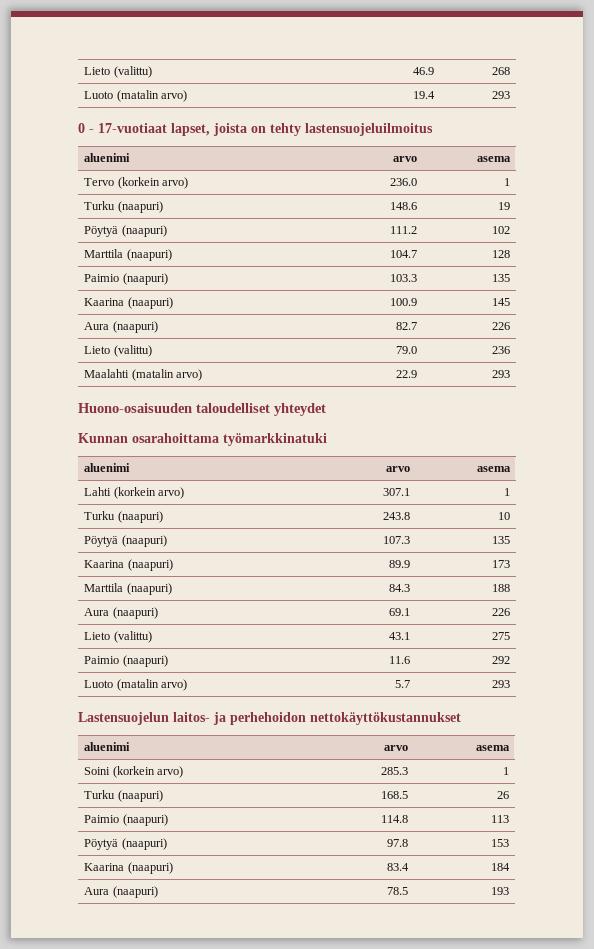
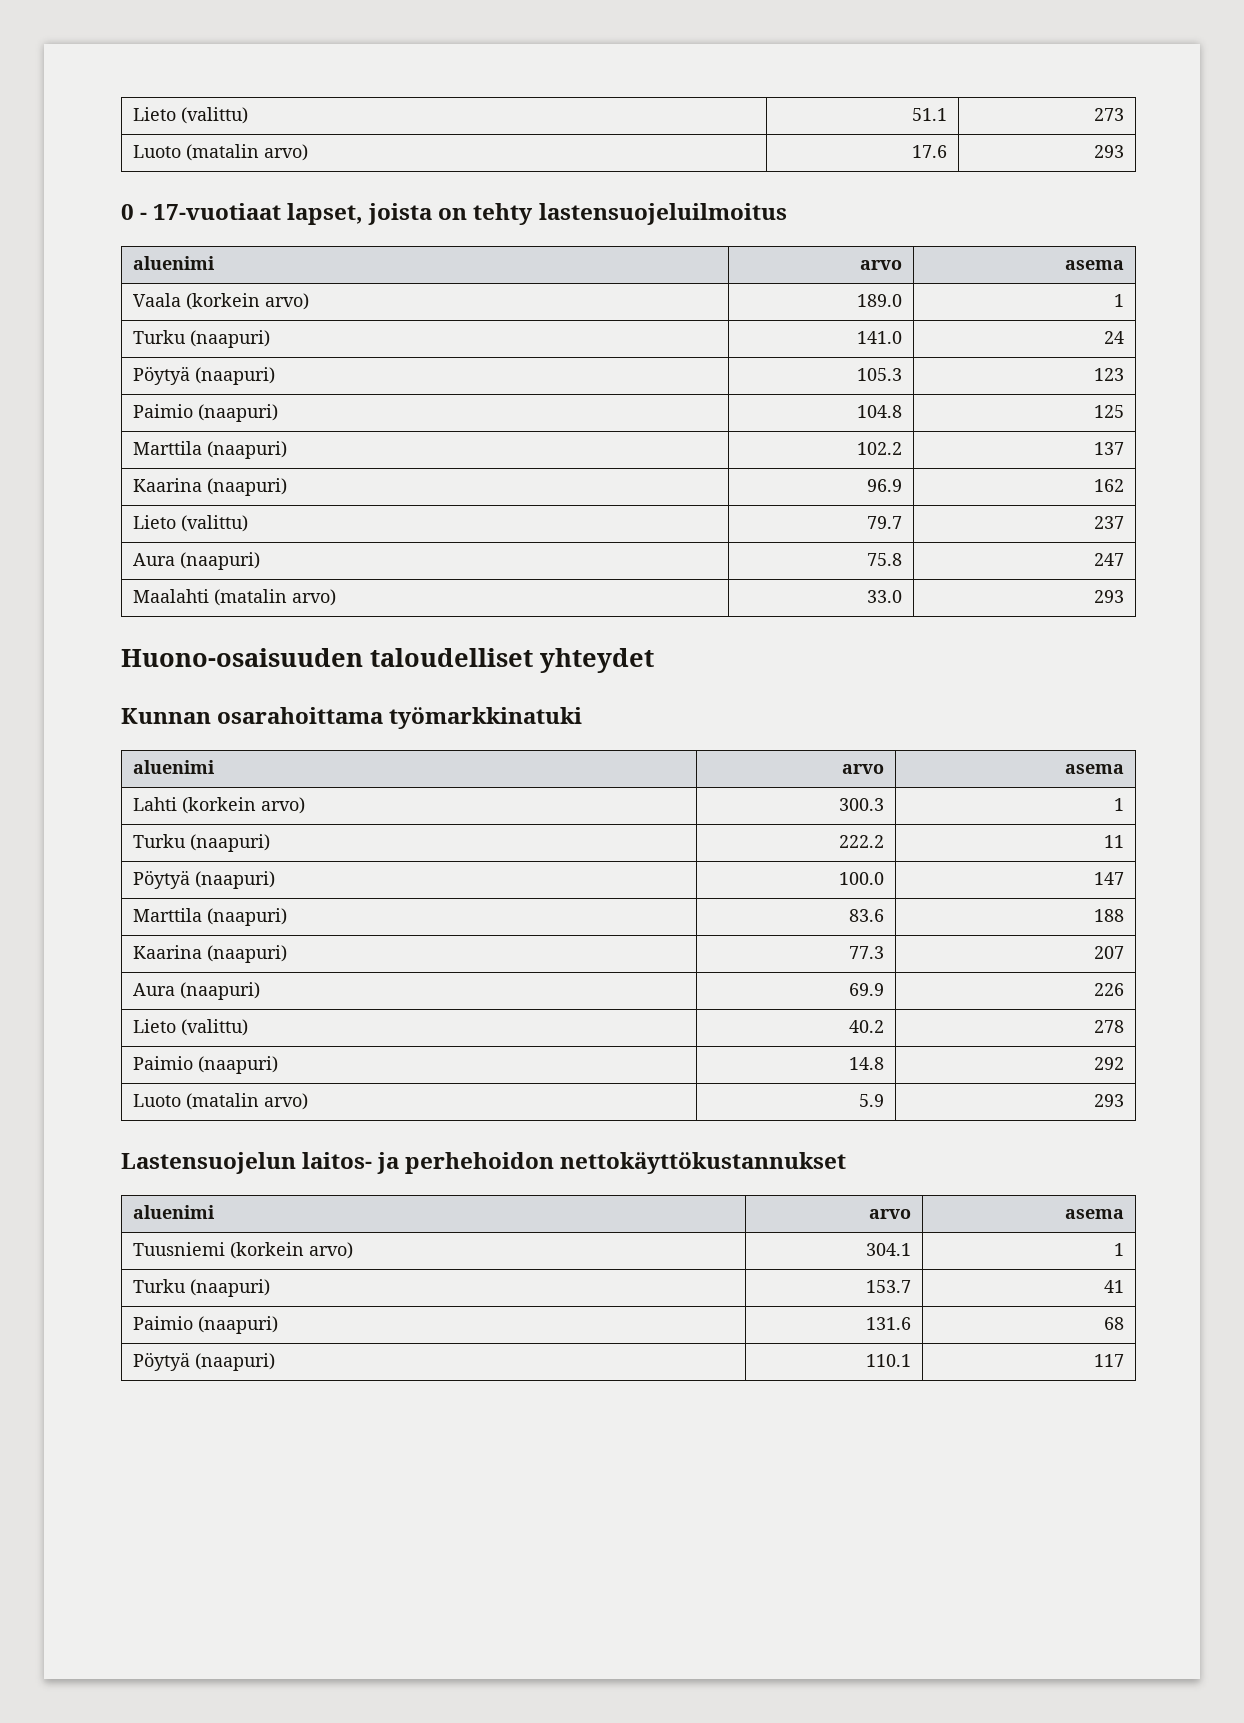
[84,66,152,78] [412,67,434,75] [491,67,510,75] [84,90,188,102] [412,91,435,99] Lieto (valittu) | 46.9 | 268 // Luoto (matalin arvo) | 19.4 -> [133,107,249,124] [911,108,947,121] [1093,108,1124,121] [133,144,309,161] [911,145,947,158] Lieto (valittu) | 51.1 | 273 // Luoto (matalin arvo) | 17.6
[84,177,189,189] [389,178,417,186] [503,178,510,186] [84,201,163,213] [389,202,417,210] [497,202,510,210] [84,225,167,237] [389,226,417,234] [491,226,510,234] [84,249,172,261] [389,250,417,258] [491,250,510,258] [84,273,168,285] [389,274,417,282] [491,274,510,282] [84,297,173,309] [389,298,417,306] [491,298,510,306] [84,321,158,333] [395,322,417,330] [491,322,510,330] [84,345,152,357] [395,346,417,354] [491,346,510,354] Tervo (korkein arvo) | 236.0 | 1 // Turku (naapuri) | 148.6 | 19 // Pöytyä (naapuri) | 111.2 | 102 // Marttila (naapuri) | 104.7 | 128 // Paimio (naapuri) | 103.3 | 135 // Kaarina (naapuri) | 100.9 | 145 // Aura (naapuri) | 82.7 | 226 // Lieto (valittu) | 79.0 | 236 -> [133,293,310,310] [856,294,902,307] [1113,294,1124,307] [133,330,271,348] [856,331,902,344] [1103,331,1124,344] [133,366,276,385] [856,368,902,381] [1093,368,1124,381] [133,404,279,422] [856,405,902,418] [1093,405,1124,418] [133,441,288,459] [856,442,902,455] [1093,442,1124,455] [133,478,288,496] [866,479,902,492] [1093,479,1124,492] [133,515,249,532] [866,516,902,529] [1093,516,1124,529] [133,552,261,570] [866,553,902,566] [1093,553,1124,566] Vaala (korkein arvo) | 189.0 | 1 // Turku (naapuri) | 141.0 | 24 // Pöytyä (naapuri) | 105.3 | 123 // Paimio (naapuri) | 104.8 | 125 // Marttila (naapuri) | 102.2 | 137 // Kaarina (naapuri) | 96.9 | 162 // Lieto (valittu) | 79.7 | 237 // Aura (naapuri) | 75.8 | 247
[395,370,417,378] 22.9 -> [866,590,902,603] 33.0
[382,488,410,496] [503,488,510,496] [84,511,163,523] [382,512,410,520] [497,512,510,520] [84,535,167,547] [382,536,410,544] [491,536,510,544] [84,559,173,571] [388,560,410,568] [491,560,510,568] [84,583,172,595] [388,584,410,592] [491,584,510,592] [84,607,158,619] [388,608,410,616] [491,608,510,616] [84,631,152,643] [388,632,410,640] [491,632,510,640] [84,655,168,667] [388,656,410,664] 307.1 | 1 // Turku (naapuri) | 243.8 | 10 // Pöytyä (naapuri) | 107.3 | 135 // Kaarina (naapuri) | 89.9 | 173 // Marttila (naapuri) | 84.3 | 188 // Aura (naapuri) | 69.1 | 226 // Lieto (valittu) | 43.1 | 275 // Paimio (naapuri) | 11.6 -> [838,798,884,811] [1113,798,1124,811] [133,834,271,852] [838,835,884,848] [1103,835,1124,848] [133,870,276,889] [838,872,884,885] [1093,872,1124,885] [133,908,288,926] [848,909,884,922] [1093,909,1124,922] [133,945,288,963] [848,946,884,959] [1093,946,1124,959] [133,982,261,1000] [848,983,884,996] [1093,983,1124,996] [133,1019,249,1036] [848,1020,884,1033] [1093,1020,1124,1033] [133,1056,279,1074] [848,1057,884,1070] 300.3 | 1 // Turku (naapuri) | 222.2 | 11 // Pöytyä (naapuri) | 100.0 | 147 // Marttila (naapuri) | 83.6 | 188 // Kaarina (naapuri) | 77.3 | 207 // Aura (naapuri) | 69.9 | 226 // Lieto (valittu) | 40.2 | 278 // Paimio (naapuri) | 14.8
[394,680,410,688] 5.7 -> [858,1094,884,1107] 5.9
[84,766,184,778] [380,767,408,775] [502,767,509,775] [84,790,163,802] [380,791,408,799] [496,791,509,799] [84,814,168,826] [380,815,408,823] [490,815,509,823] [84,838,167,850] [386,839,408,847] [490,839,509,847] [84,862,173,874] [386,863,409,871] [490,863,510,871] [84,886,158,898] [386,887,408,895] [490,887,509,895] Soini (korkein arvo) | 285.3 | 1 // Turku (naapuri) | 168.5 | 26 // Paimio (naapuri) | 114.8 | 113 // Pöytyä (naapuri) | 97.8 | 153 // Kaarina (naapuri) | 83.4 | 184 // Aura (naapuri) | 78.5 | 193 -> [133,1242,354,1259] [865,1243,911,1256] [1113,1243,1124,1256] [133,1279,271,1297] [865,1280,911,1293] [1103,1280,1124,1293] [133,1316,279,1334] [865,1317,911,1330] [1103,1317,1124,1330] [133,1352,276,1371] [865,1354,911,1367] [1093,1354,1124,1367] Tuusniemi (korkein arvo) | 304.1 | 1 // Turku (naapuri) | 153.7 | 41 // Paimio (naapuri) | 131.6 | 68 // Pöytyä (naapuri) | 110.1 | 117

